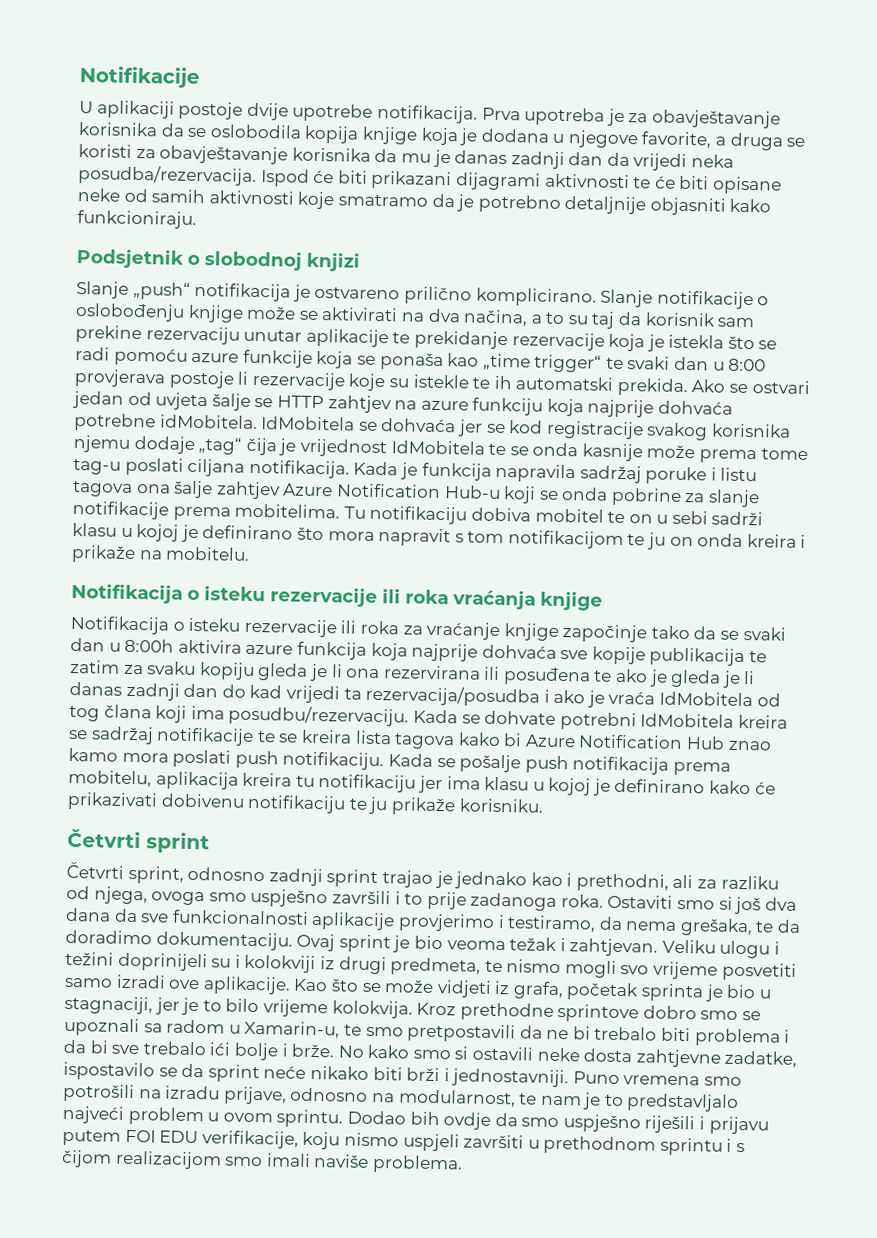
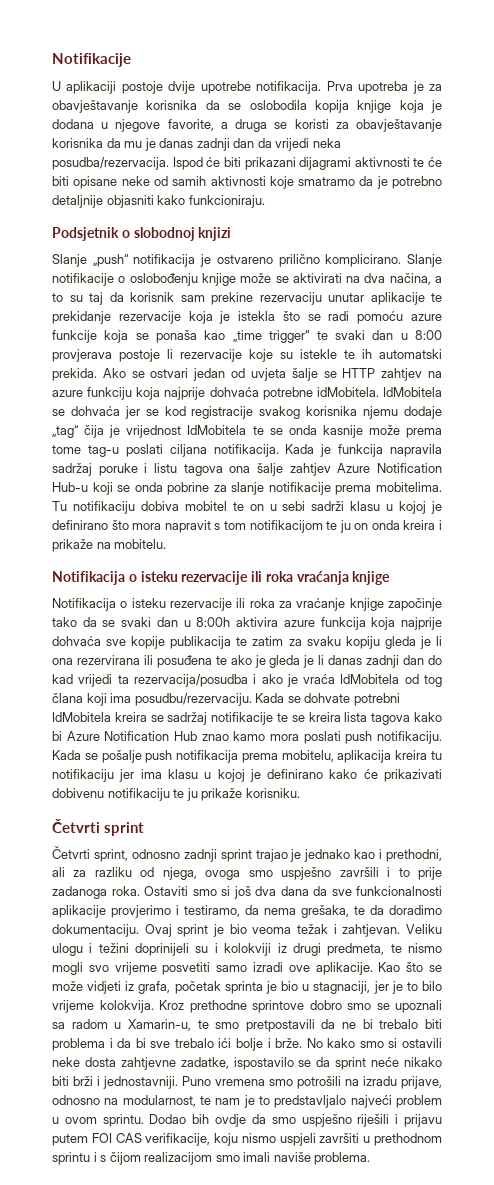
[159,1130,199,1144] EDU -> [115,1133,142,1143] CAS

